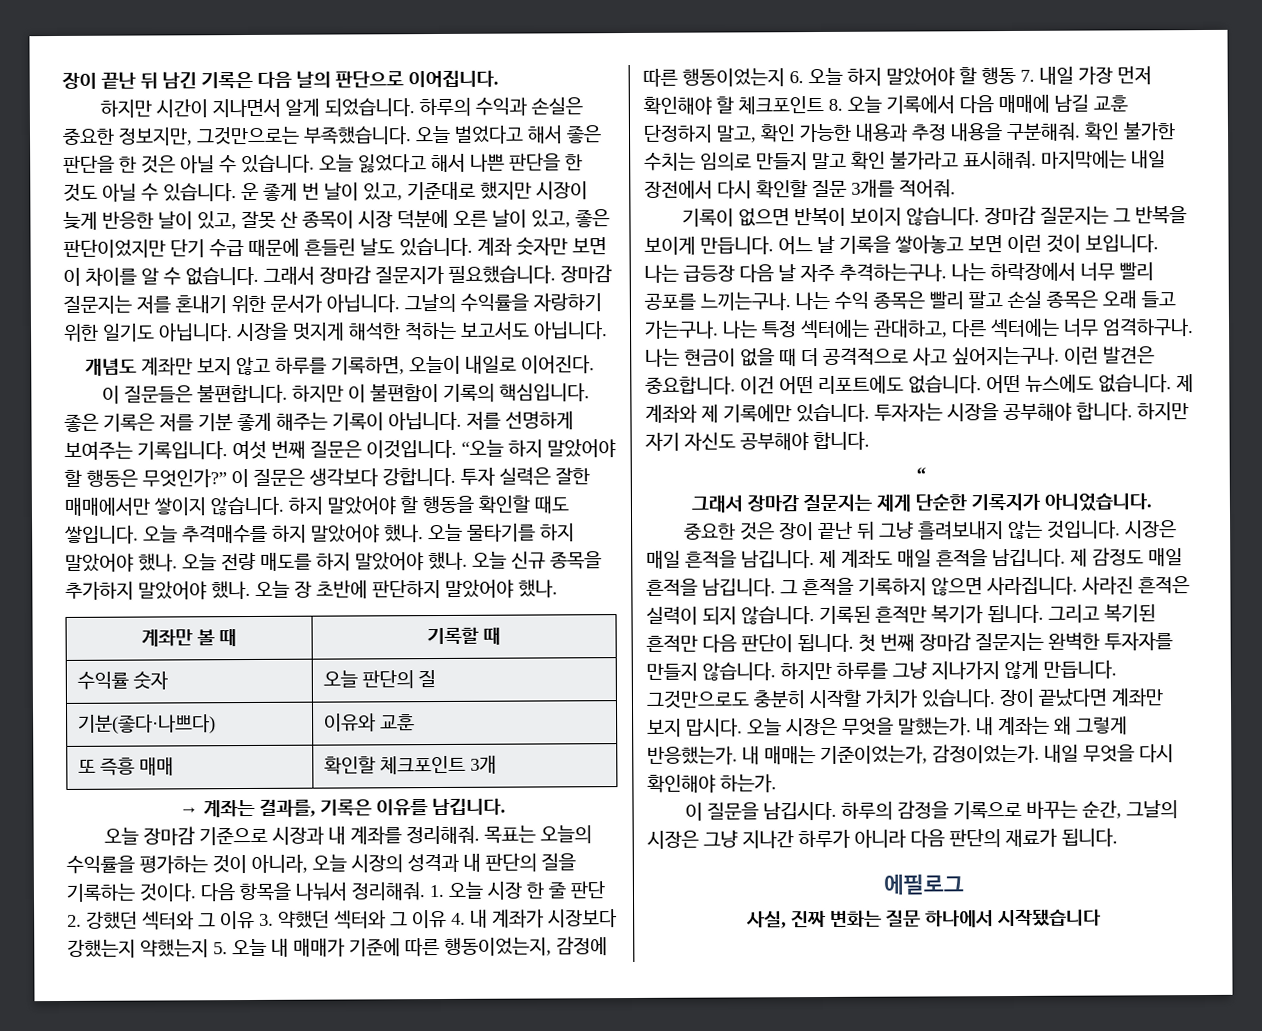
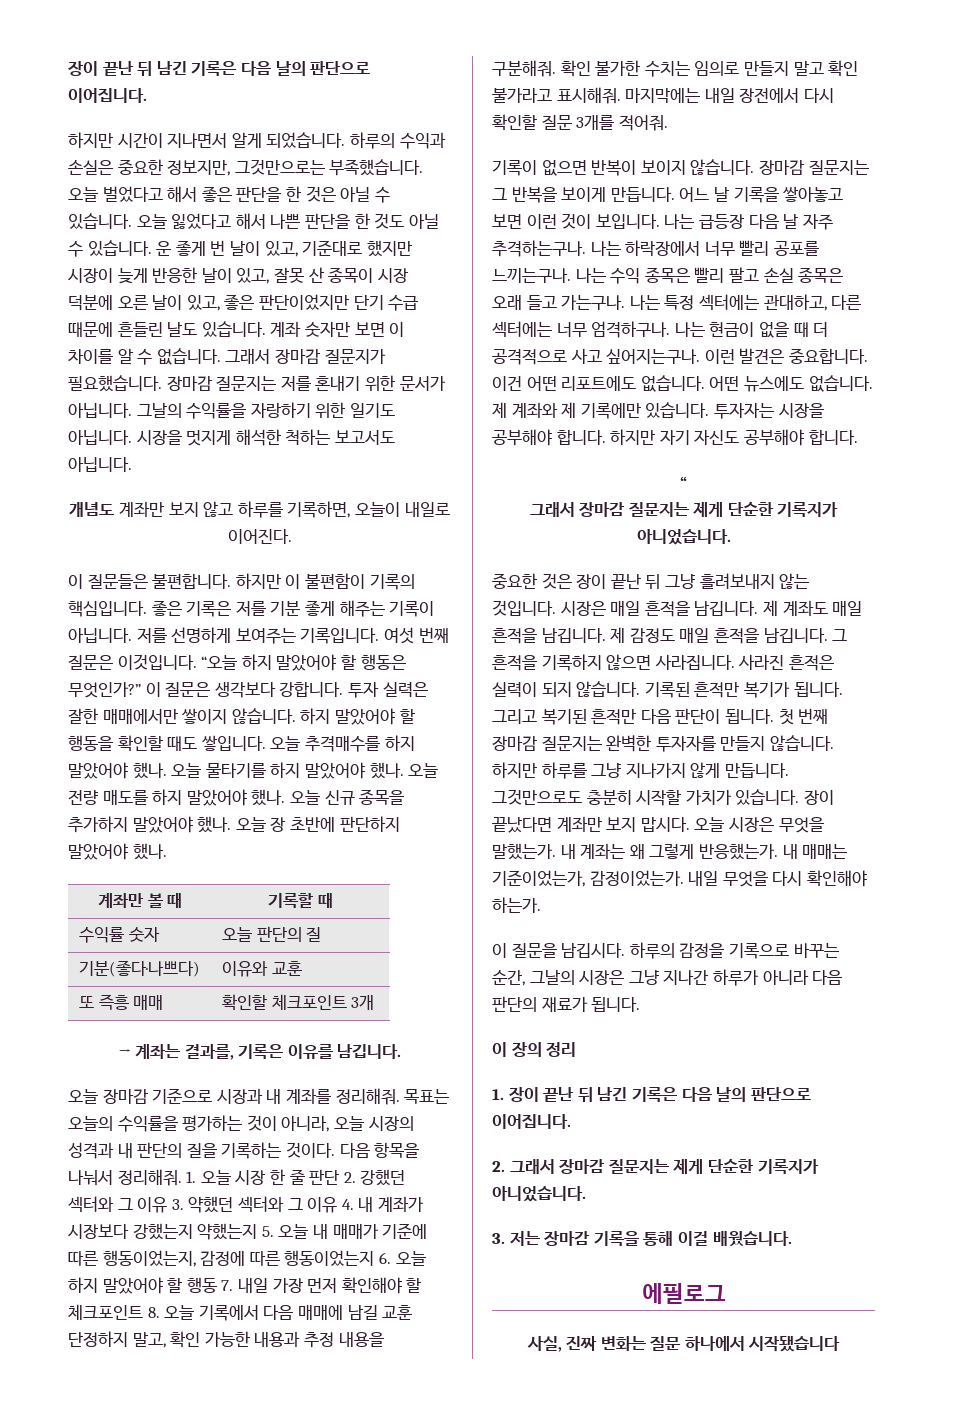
(1118, 837) none -> [492,1042,577,1057] [492,1087,811,1102] [492,1114,571,1129] [492,1158,819,1174] [492,1186,586,1202] [492,1231,792,1246] // 이 장의 정리 // 1. 장이 끝난 뒤 남긴 기록은 다음 날의 판단으로 이어집니다. // 2. 그래서 장마감 질문지는 제게 단순한 기록지가 아니었습니다. // 3. 저는 장마감 기록을 통해 이걸 배웠습니다.

